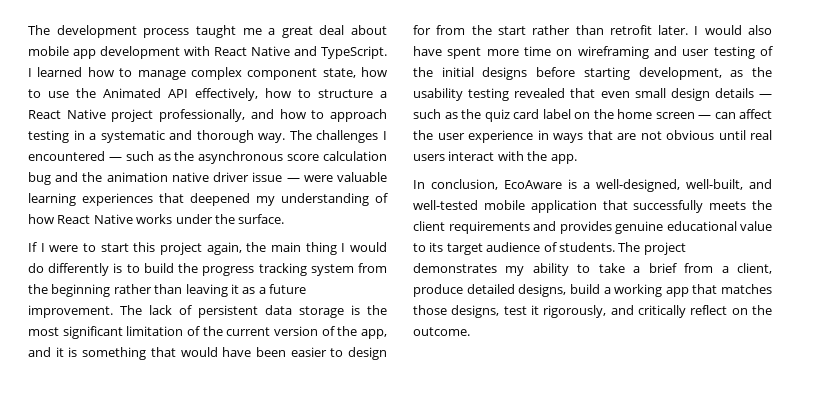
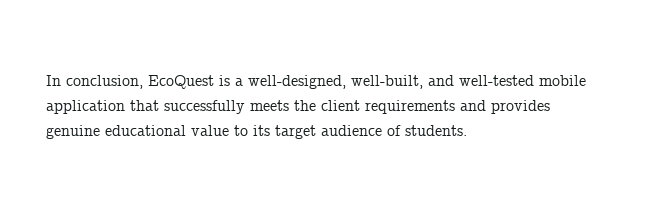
[28,25,387,38] [28,46,387,59] [28,67,387,80] [28,88,387,101] [28,109,387,122] [28,130,387,143] [28,151,387,164] [28,172,388,185] [28,193,388,206] [28,214,285,224] [28,242,388,255] [28,263,388,276] [28,284,306,297] [28,305,387,318] [28,326,387,339] [28,347,387,360] [413,25,772,35] [413,46,773,59] [413,67,772,80] [413,88,772,101] [413,109,772,122] [413,130,772,143] [413,151,577,164] The development process taught me a great deal about mobile app development with React Native and TypeScript. I learned how to manage complex component state, how to use the Animated API effectively, how to structure a React Native project professionally, and how to approach testing in a systematic and thorough way. The challenges I encountered — such as the asynchronous score calculation bug and the animation native driver issue — were valuable learning experiences that deepened my understanding of how React Native works under the surface. // If I were to start this project again, the main thing I would do differently is to build the progress tracking system from the beginning rather than leaving it as a future improvement. The lack of persistent data storage is the most significant limitation of the current version of the app, and it is something that would have been easier to design for from the start rather than retrofit later. I would also have spent more time on wireframing and user testing of the initial designs before starting development, as the usability testing revealed that even small design details — such as the quiz card label on the home screen — can affect the user experience in ways that are not obvious until real users interact with the app. // -> (46, 80) none
[504,180,562,189] EcoAware -> [148,75,214,89] EcoQuest
[618,242,686,255] [413,263,773,276] [413,284,772,297] [413,305,772,318] [413,327,470,336] The project demonstrates my ability to take a brief from a client, produce detailed designs, build a working app that matches those designs, test it rigorously, and critically reflect on the outcome. -> (467, 130) none

